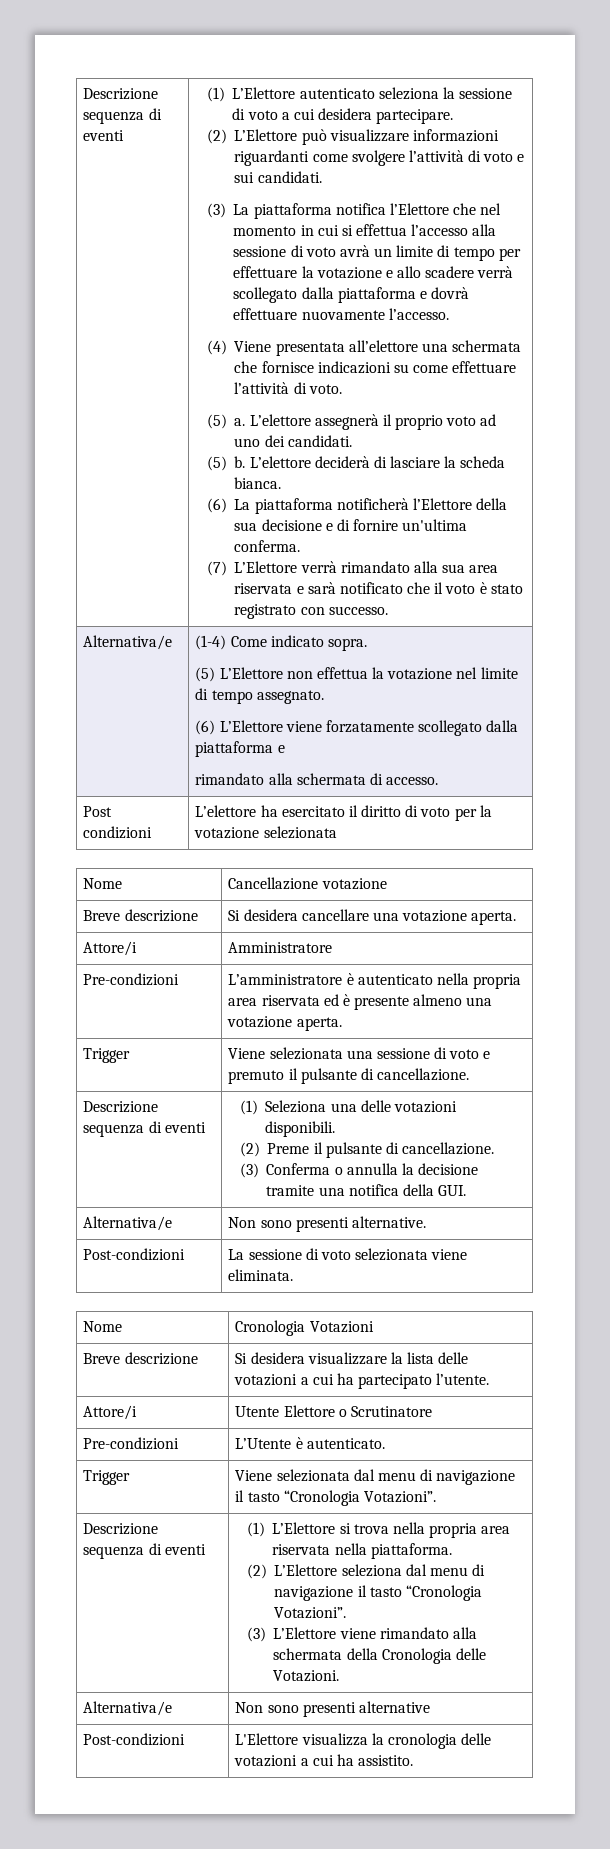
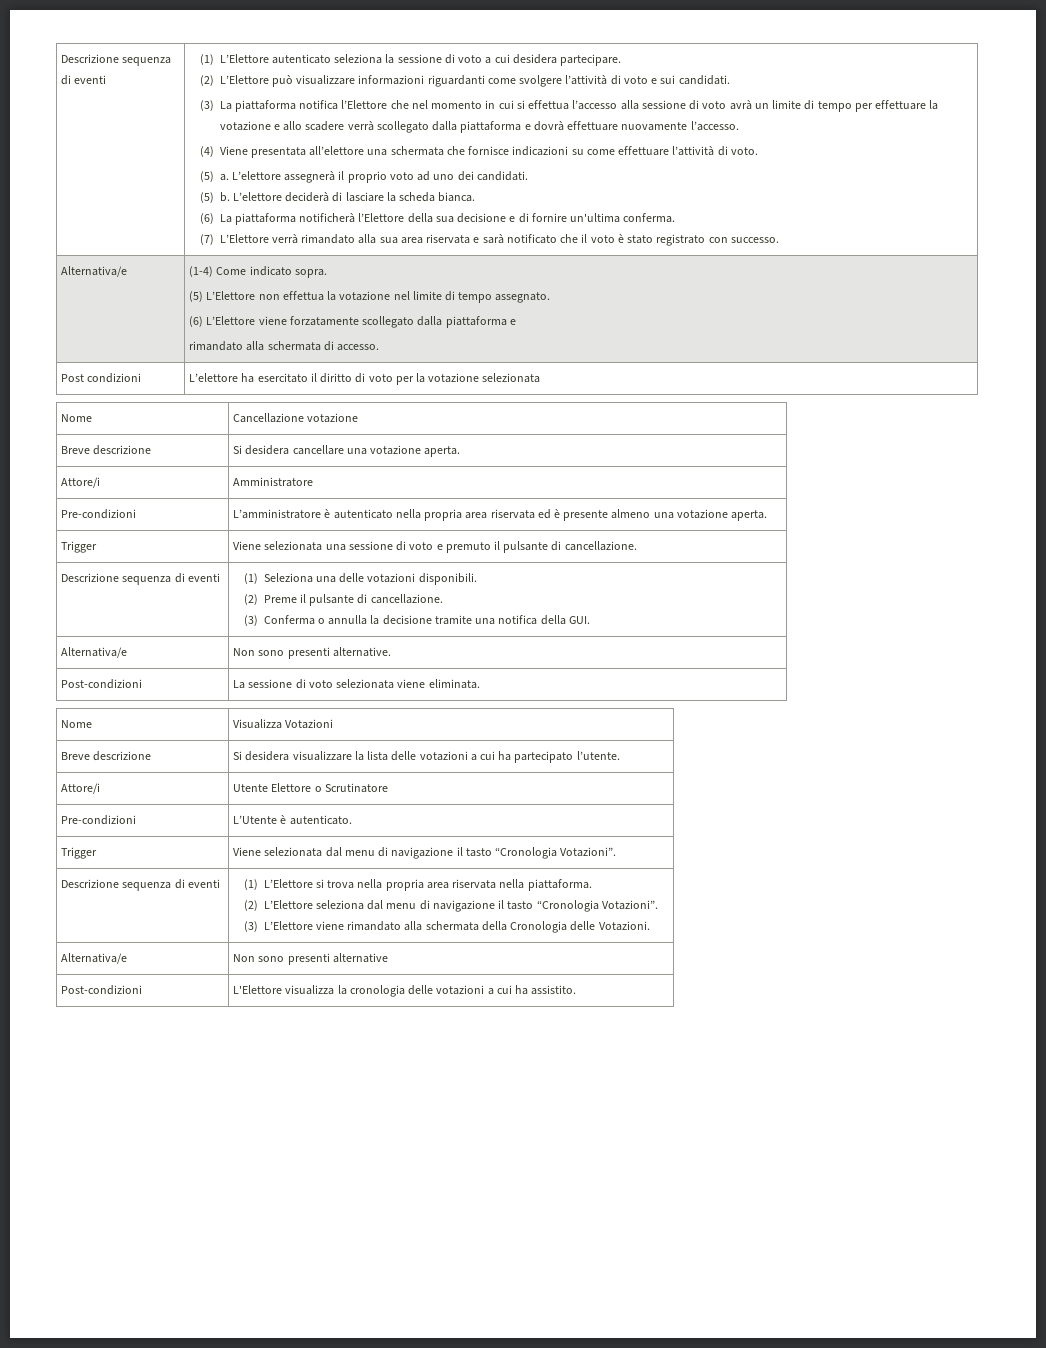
[235,1320,306,1336] Cronologia -> [233,719,283,729] Visualizza

